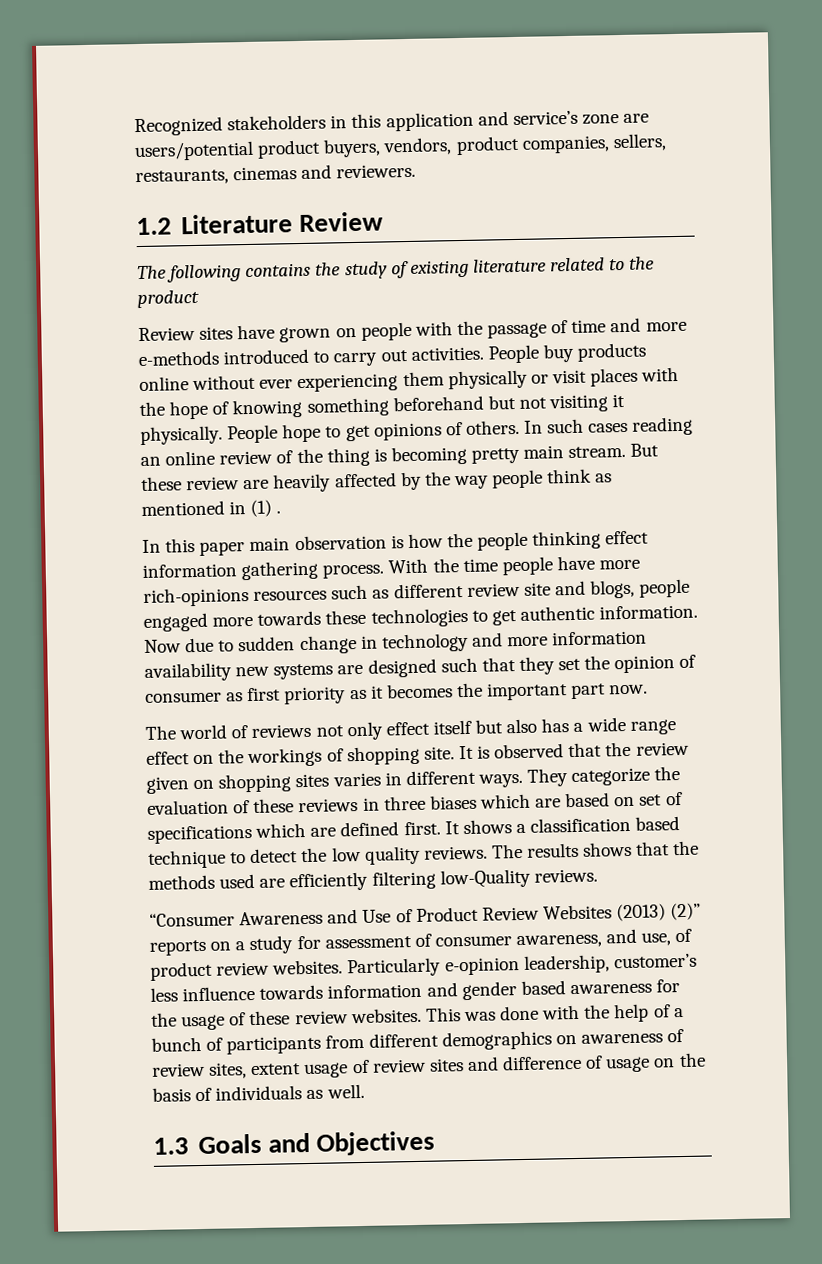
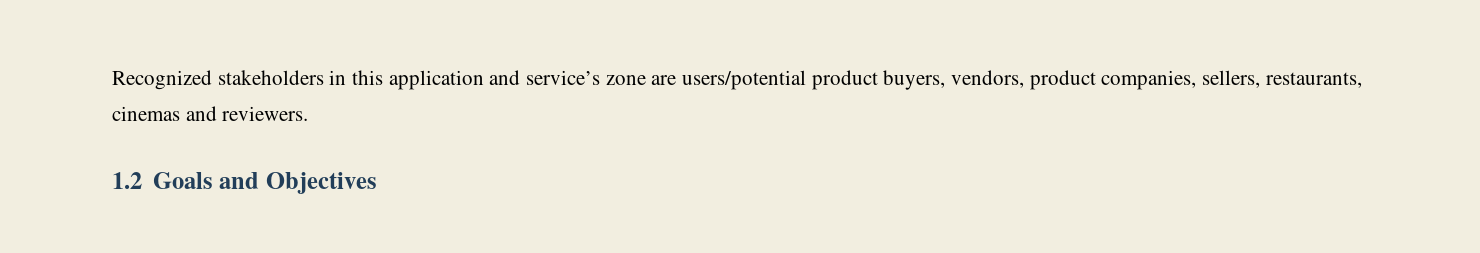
[180,211,384,235] [137,256,656,283] [137,289,199,309] [138,317,687,343] [138,342,647,367] [139,366,680,393] [139,393,626,420] [140,416,694,446] [140,443,660,467] [141,468,613,493] [141,499,282,517] [142,530,650,556] [142,555,641,581] [143,578,691,607] [143,604,699,632] [144,630,648,655] [144,654,697,682] [145,682,649,705] [145,717,676,741] [146,741,689,768] [146,765,681,794] [147,791,683,815] [147,815,681,844] [148,840,700,869] [148,868,598,892] [149,902,702,927] [149,928,693,956] [150,953,697,981] [150,979,681,1002] [151,1003,684,1031] [151,1028,685,1055] [152,1052,706,1079] [152,1083,365,1102] [153,1137,189,1155] Literature Review // The following contains the study of existing literature related to the product // Review sites have grown on people with the passage of time and more e-methods introduced to carry out activities. People buy products online without ever experiencing them physically or visit places with the hope of knowing something beforehand but not visiting it physically. People hope to get opinions of others. In such cases reading an online review of the thing is becoming pretty main stream. But these review are heavily affected by the way people think as mentioned in (1) . // In this paper main observation is how the people thinking effect information gathering process. With the time people have more rich-opinions resources such as different review site and blogs, people engaged more towards these technologies to get authentic information. Now due to sudden change in technology and more information availability new systems are designed such that they set the opinion of consumer as first priority as it becomes the important part now. // The world of reviews not only effect itself but also has a wide range effect on the workings of shopping site. It is observed that the review given on shopping sites varies in different ways. They categorize the evaluation of these reviews in three biases which are based on set of specifications which are defined first. It shows a classification based technique to detect the low quality reviews. The results shows that the methods used are efficiently filtering low-Quality reviews. // “Consumer Awareness and Use of Product Review Websites (2013) (2)” reports on a study for assessment of consumer awareness, and use, of product review websites. Particularly e-opinion leadership, customer’s less influence towards information and gender based awareness for the usage of these review websites. This was done with the help of a bunch of participants from different demographics on awareness of review sites, extent usage of review sites and difference of usage on the basis of individuals as well. // 1.3 -> (142, 180) none

